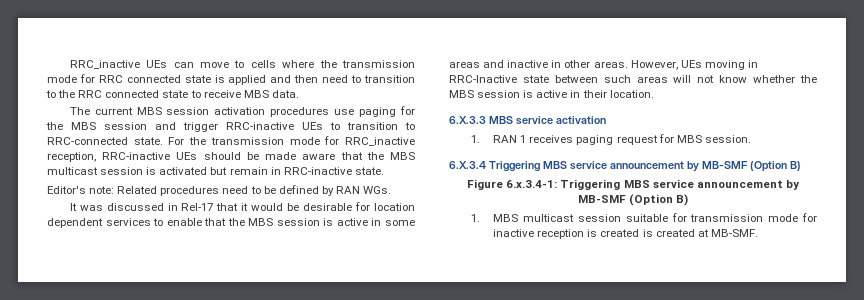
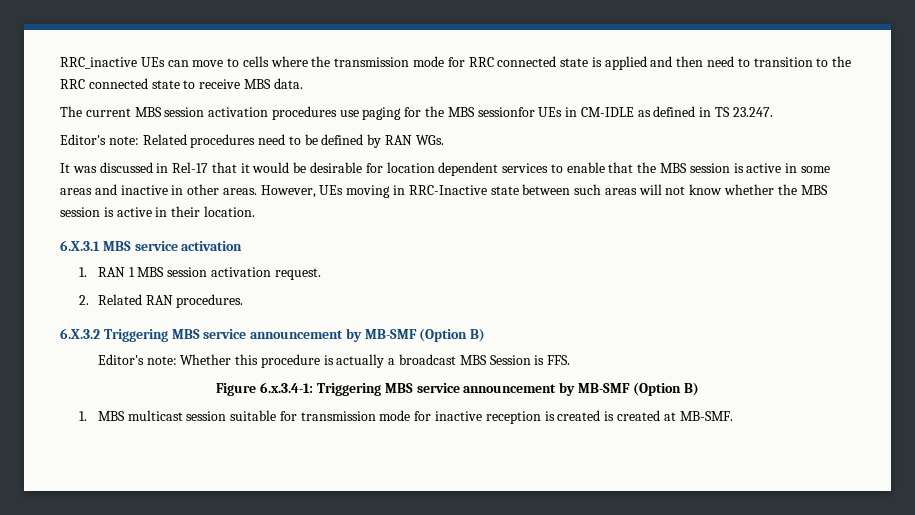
[104,122,415,132] [47,136,415,146] [47,152,416,162] [47,167,384,175] session and trigger RRC-inactive UEs to transition to RRC-connected state. For the transmission mode for RRC_inactive reception, RRC-inactive UEs should be made aware that the MBS multicast session is activated but remain in RRC-inactive state. -> [477,106,773,117] sessionfor UEs in CM-IDLE as defined in TS 23.247.
[449,116,486,124] 6.X.3.3 -> [60,240,100,251] 6.X.3.1
[529,134,751,145] [449,161,801,172] receives paging request for MBS session. // 6.X.3.4 Triggering MBS service announcement by MB-SMF (Option B) -> [137,267,321,280] [78,294,244,308] [60,328,486,342] [97,354,571,368] MBS session activation request. // 2. Related RAN procedures. // 6.X.3.2 Triggering MBS service announcement by MB-SMF (Option B) // Editor's note: Whether this procedure is actually a broadcast MBS Session is FFS.

